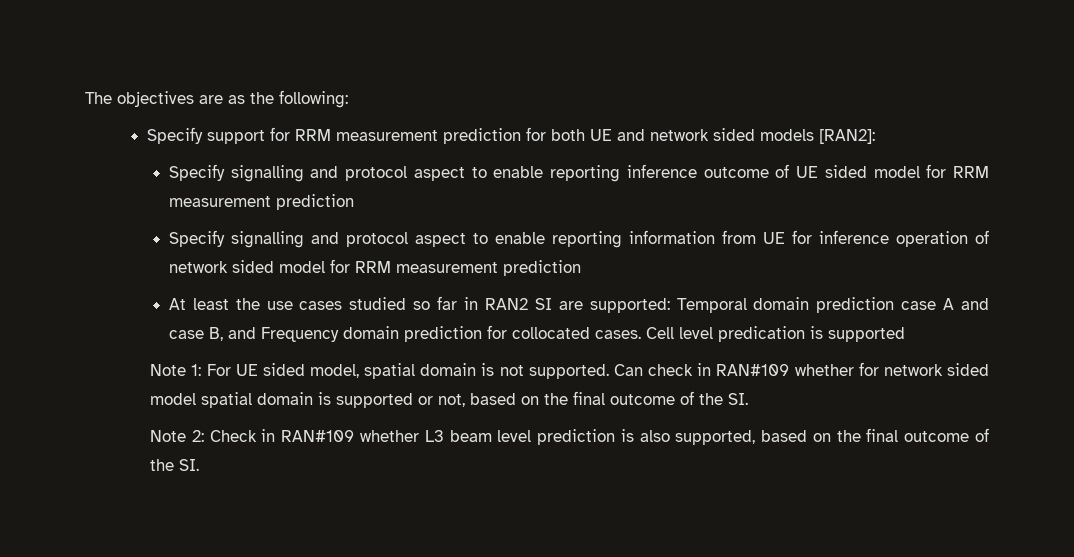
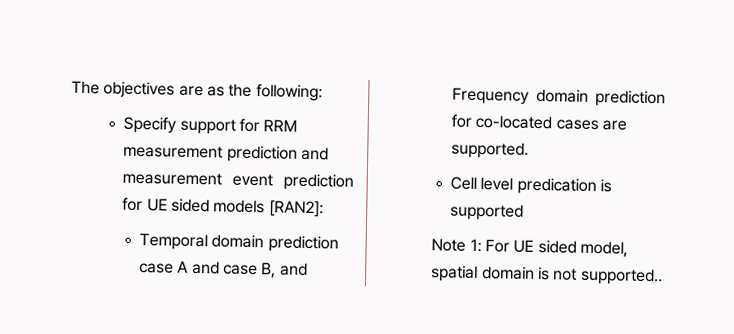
[526,127,876,144] [168,164,989,182] [168,194,354,210] [168,230,989,248] [168,259,581,276] [168,296,670,313] for both UE and network sided models [RAN2]: // Specify signalling and protocol aspect to enable reporting inference outcome of UE sided model for RRM measurement prediction // Specify signalling and protocol aspect to enable reporting information from UE for inference operation of network sided model for RRM measurement prediction // At least the use cases studied so far in RAN2 SI are supported: -> [300,146,329,161] [122,171,354,191] [122,197,324,218] and measurement event prediction for UE sided models [RAN2]: //
[511,327,641,339] collocated cases. -> [475,114,628,131] [451,141,530,159] co-located cases are supported. //
[528,362,989,379] [150,391,749,408] [150,428,990,445] [150,459,200,471] supported. Can check in RAN#109 whether for network sided model spatial domain is supported or not, based on the final outcome of the SI. // Note 2: Check in RAN#109 whether L3 beam level prediction is also supported, based on the final outcome of the SI. -> [579,267,663,286] supported..

